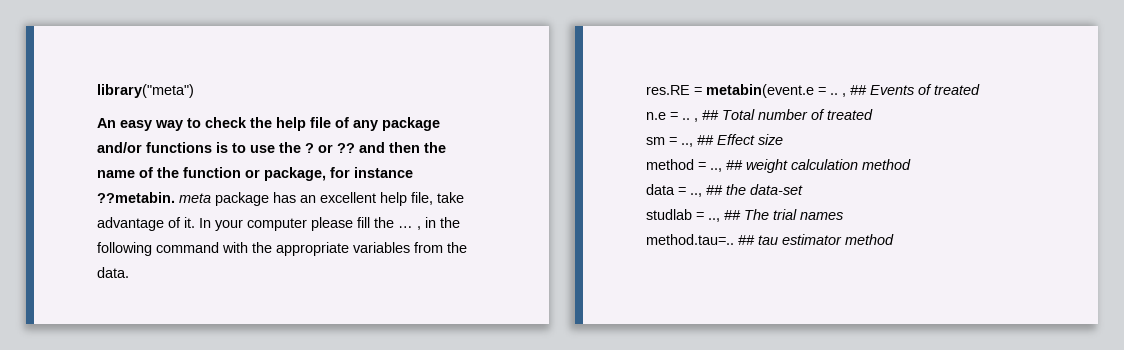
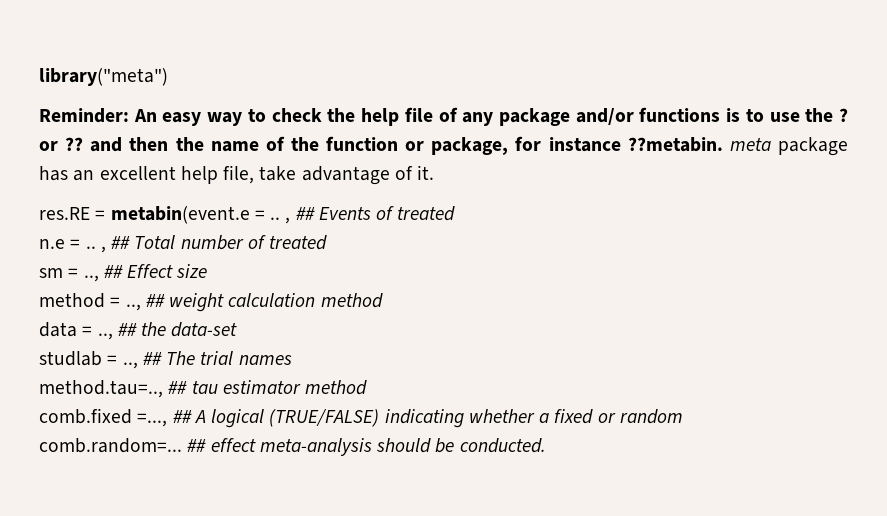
(194, 91) none -> [39,108,129,123] Reminder:
[199,217,460,231] [97,242,467,256] [97,267,129,278] In your computer please fill the … , in the following command with the appropriate variables from the data. -> (435, 172) none
[646,234,734,245] method.tau=.. -> [39,380,163,398] method.tau=..,
(894, 239) none -> [39,408,683,428] [39,438,546,456] // comb.fixed =..., ## A logical (TRUE/FALSE) indicating whether a fixed or random // comb.random=... ## effect meta-analysis should be conducted.

